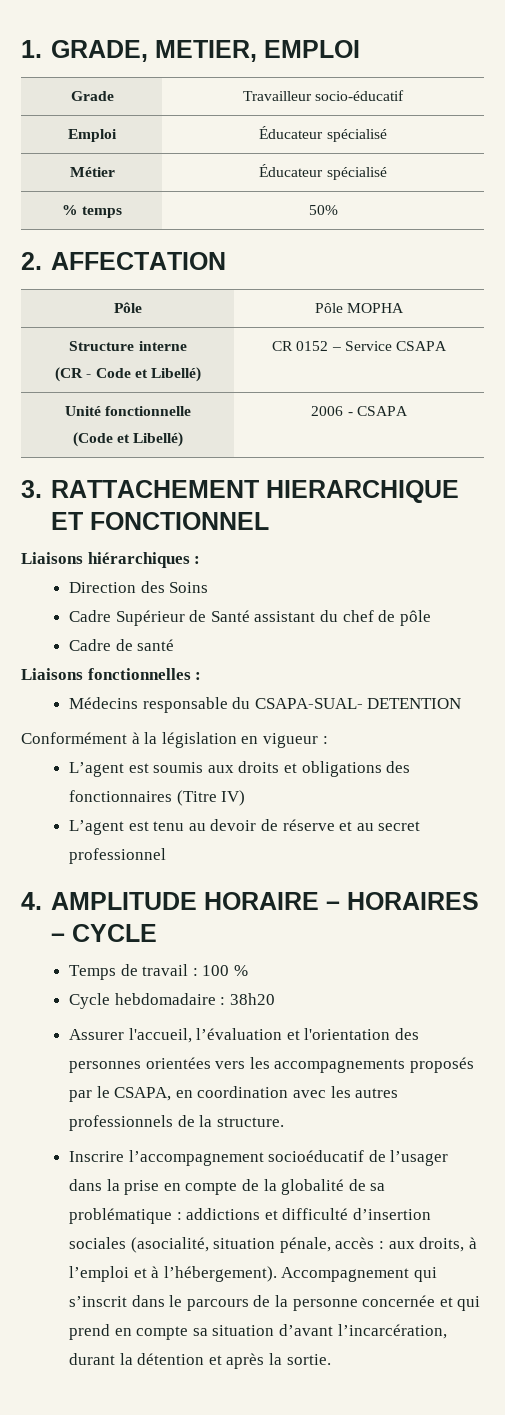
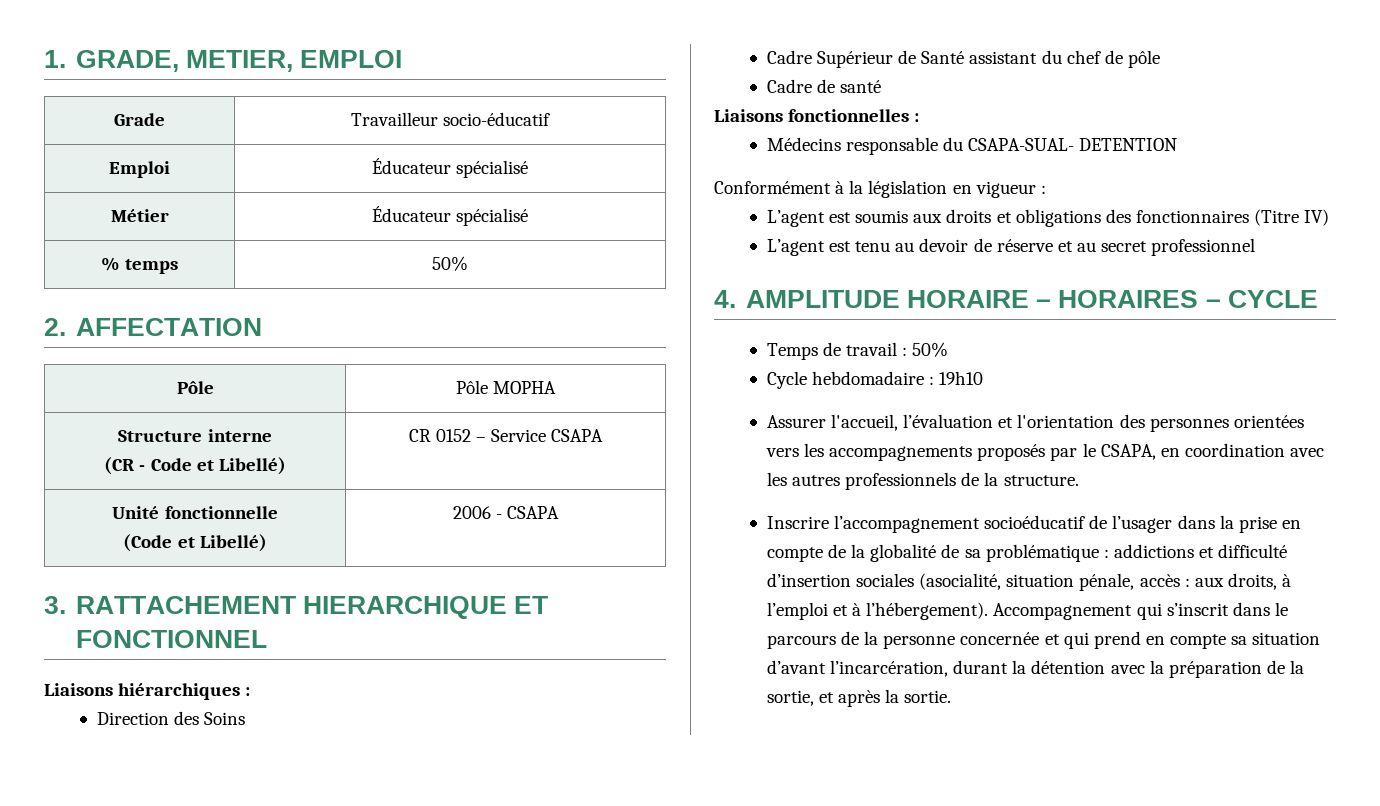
[202,965,248,976] 100 % -> [912,342,949,357] 50%
[229,993,275,1005] 38h20 -> [939,371,984,385] 19h10
(205, 1359) none -> [1110,660,1305,678] [766,690,814,706] avec la préparation de la sortie,

